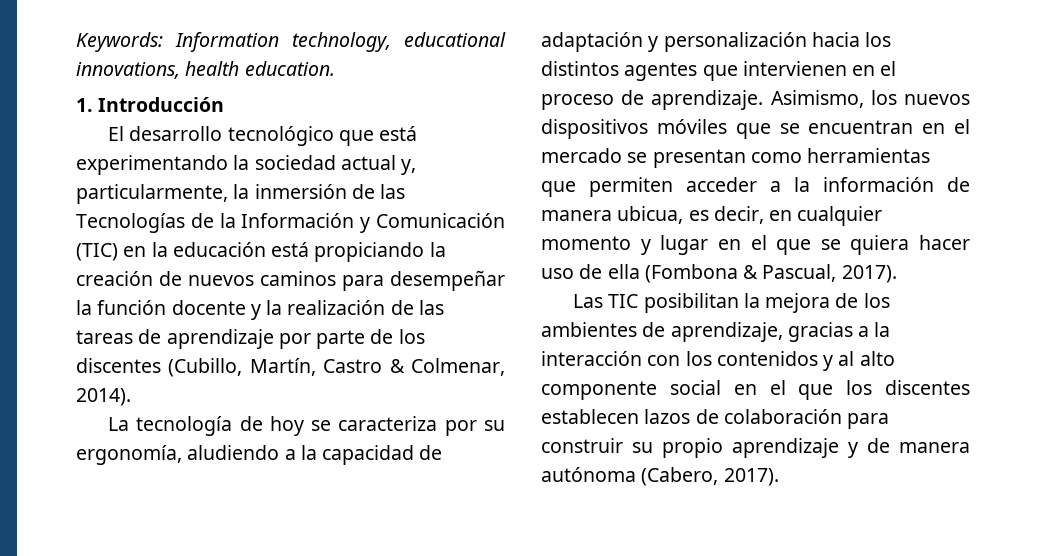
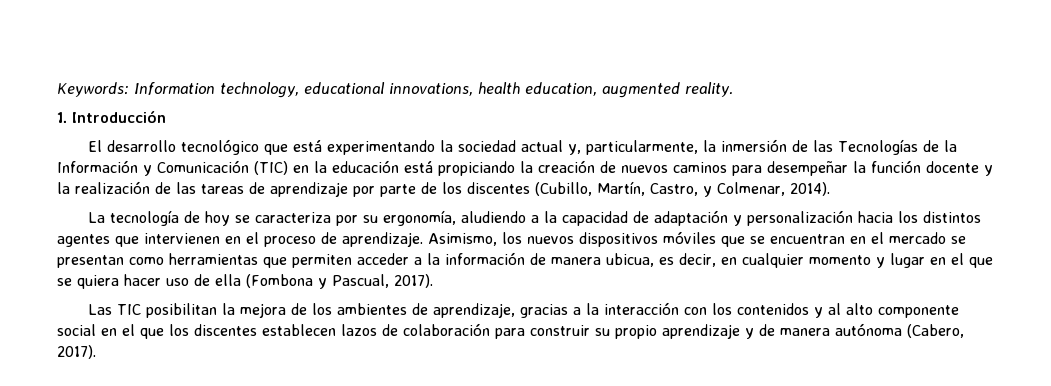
[244,61,335,76] education. -> [525,82,733,98] education, augmented reality.
[323,359,405,373] Castro & -> [650,183,712,197] Castro, y
[743,265,759,279] & -> [318,278,327,289] y

